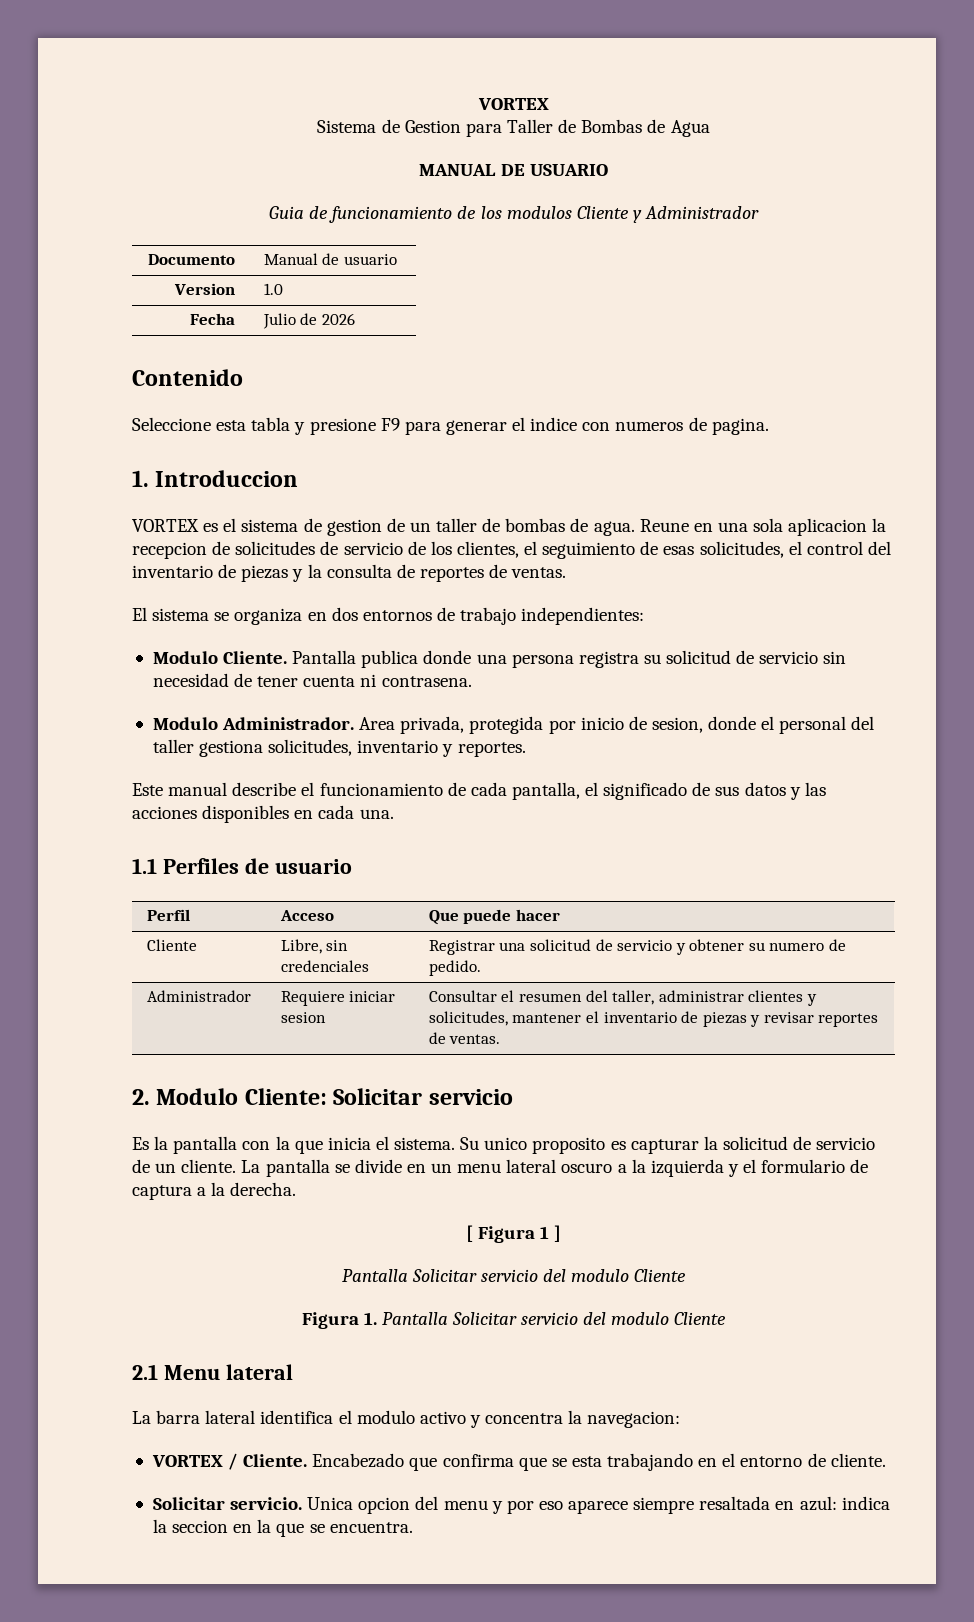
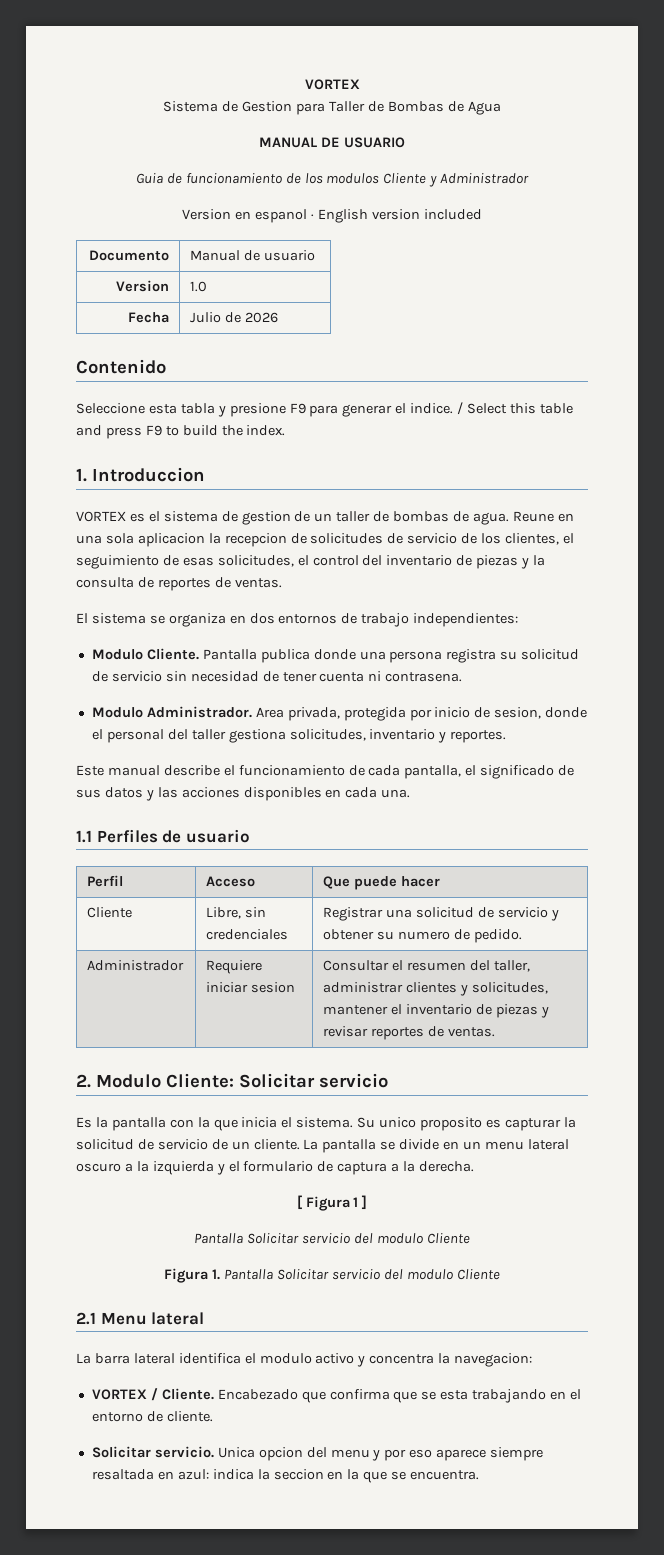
(760, 212) none -> [182,209,482,223] // Version en espanol · English version included
[530,417,769,435] indice con numeros de pagina. -> [410,402,573,415] [76,425,286,439] indice. / Select this table and press F9 to build the index.

